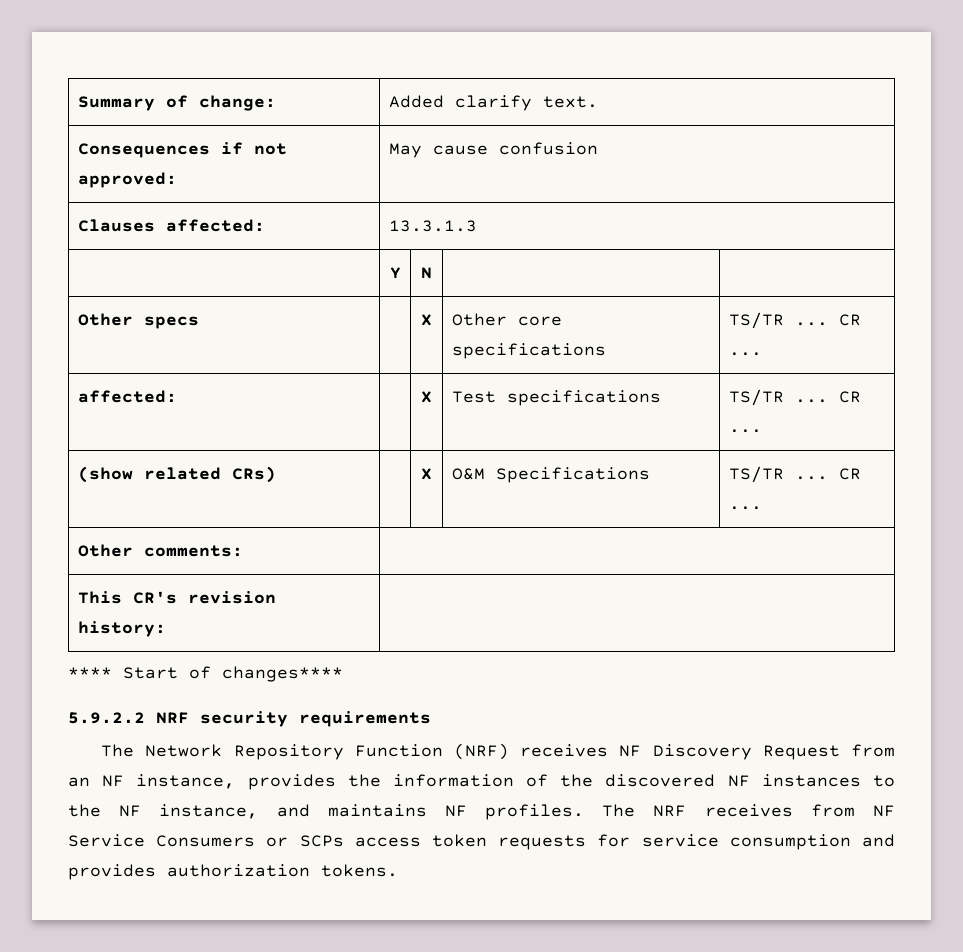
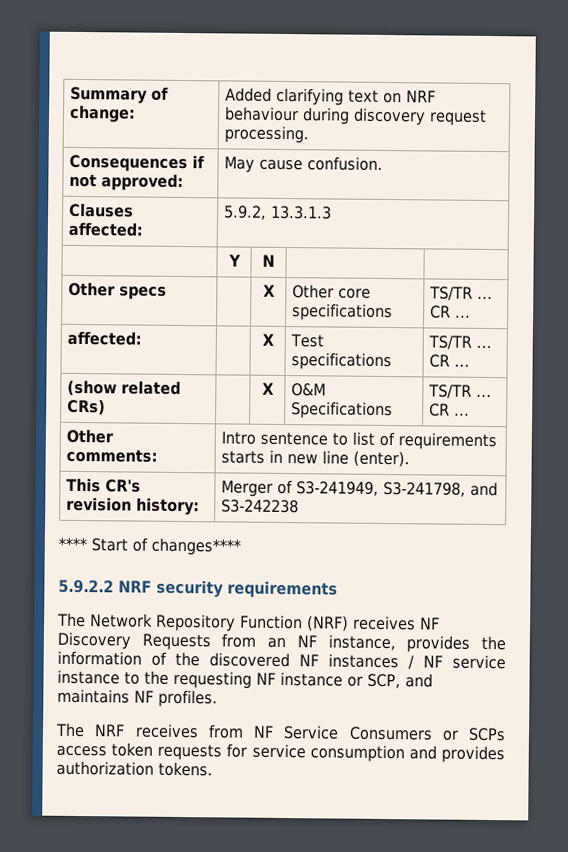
[454,95,598,111] clarify text. -> [276,87,437,106] [224,106,488,126] [224,125,310,144] clarifying text on NRF behaviour during discovery request processing.
[498,142,598,155] confusion -> [307,156,384,171] confusion.
(265, 225) none -> [224,205,268,220] 5.9.2,
[77,591,276,604] [77,621,166,637] // This CR's revision history: | -> [221,431,498,451] [221,449,411,468] [66,477,142,493] [66,496,201,516] [221,479,499,497] [221,499,300,514] Intro sentence to list of requirements starts in new line (enter). // This CR's revision history: | Merger of S3-241949, S3-241798, and S3-242238
[762,745,840,760] Request -> [141,633,211,651] Requests
[872,775,895,787] [68,804,259,819] to the NF instance, -> [408,654,506,670] [57,669,401,689] / NF service instance to the requesting NF instance or SCP,
(585, 812) none -> (218, 698) //

